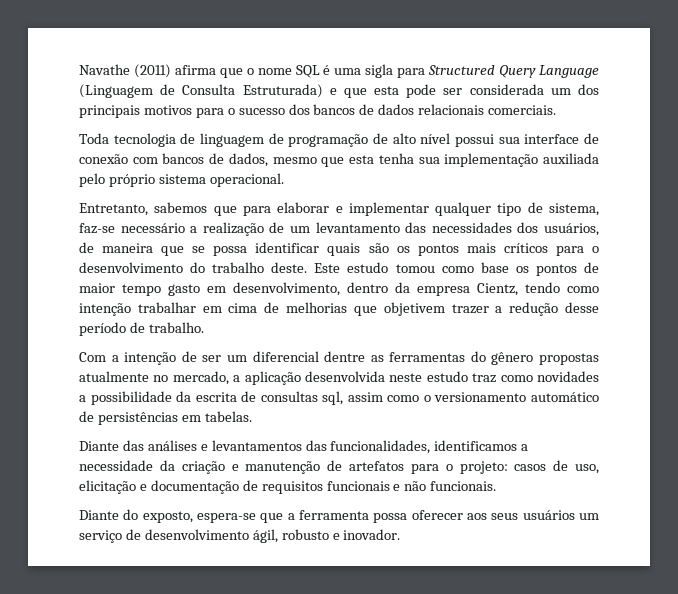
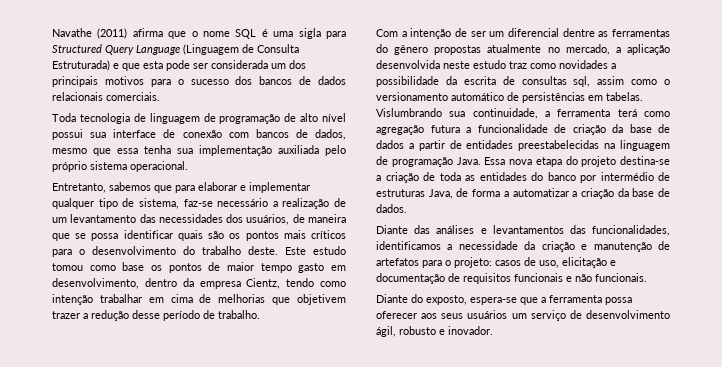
[349,155,375,164] esta -> [117,148,138,154] essa
(252, 416) none -> [376,108,670,119] [376,124,670,135] [376,140,670,151] [376,156,670,167] [376,172,670,183] [376,188,670,199] [376,204,407,213] Vislumbrando sua continuidade, a ferramenta terá como agregação futura a funcionalidade de criação da base de dados a partir de entidades preestabelecidas na linguagem de programação Java. Essa nova etapa do projeto destina-se a criação de toda as entidades do banco por intermédio de estruturas Java, de forma a automatizar a criação da base de dados.

